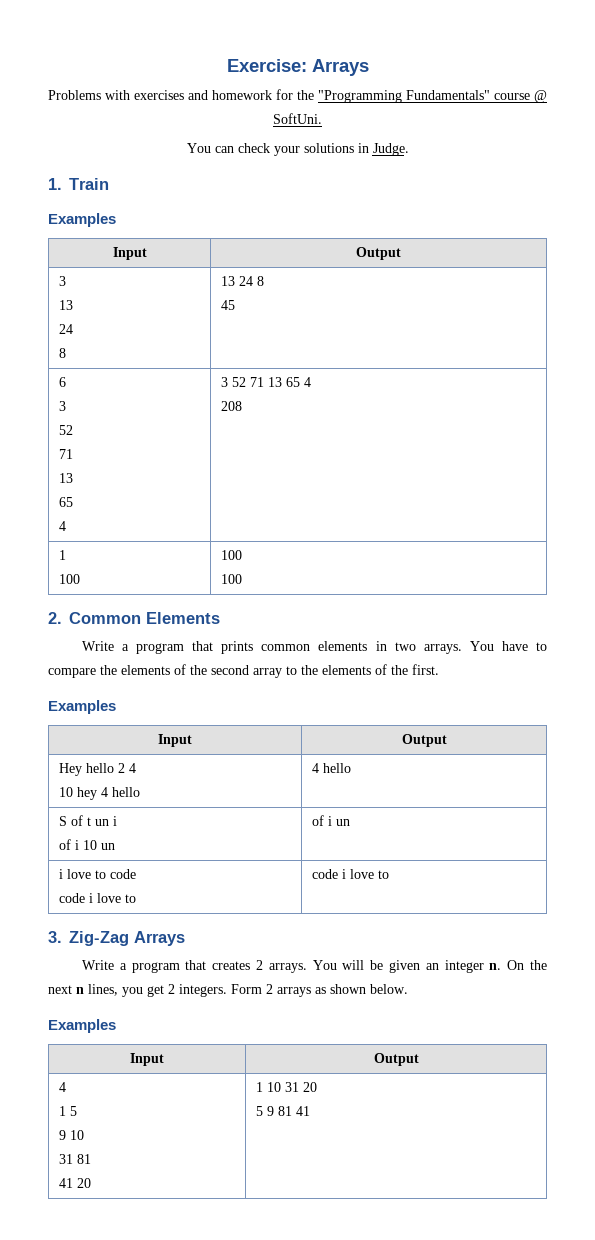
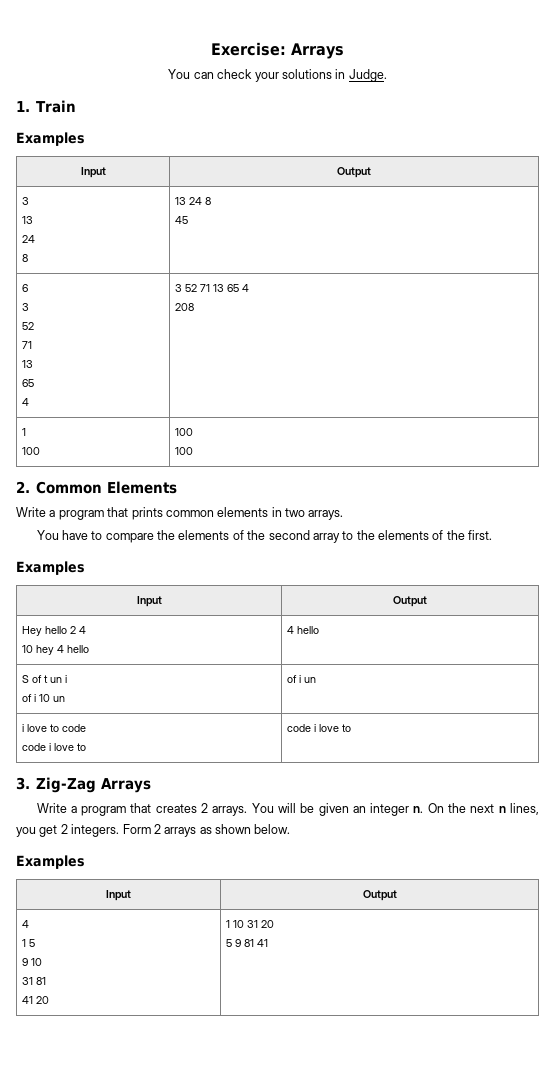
[48,89,547,103] [273,113,322,124] // Problems with exercises and homework for the "Programming Fundamentals" course @ SoftUni. -> (344, 51) none
(462, 649) none -> (344, 515) //

